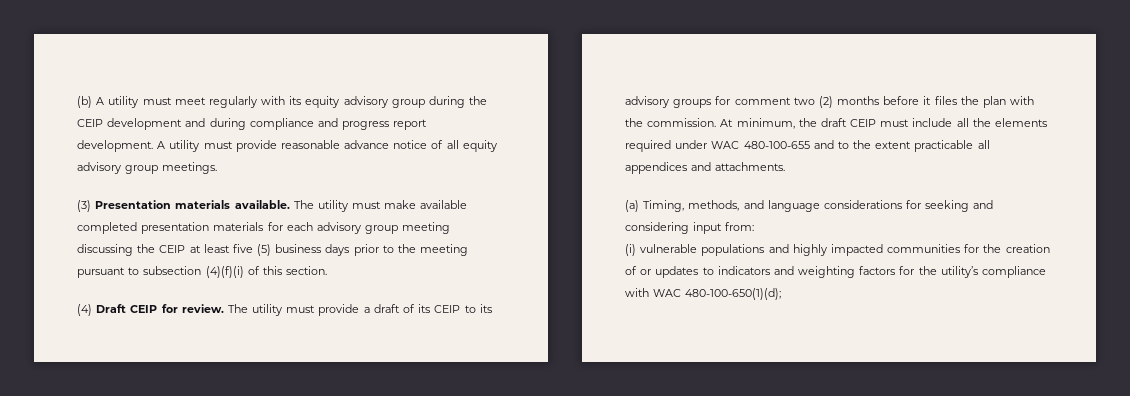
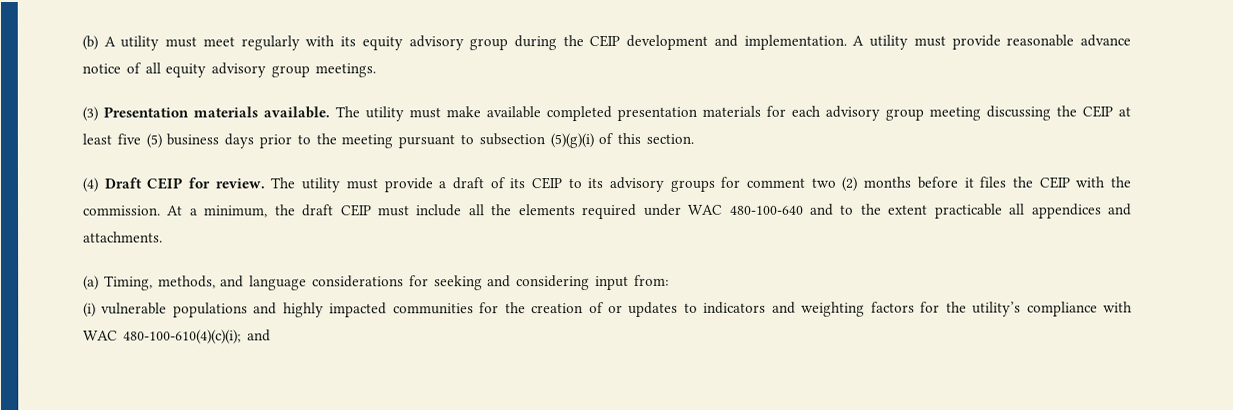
[209,118,428,130] [77,140,153,152] during compliance and progress report development. -> [743,34,847,50] implementation.
[205,266,244,278] (4)(f)(i) -> [549,133,594,149] (5)(g)(i)
[983,96,1007,108] plan -> [1038,176,1070,189] CEIP
(734, 123) none -> [189,208,198,216] a
[743,141,810,149] 480-100-655 -> [729,205,804,215] 480-100-640
[685,288,782,300] 480-100-650(1)(d); -> [122,329,271,345] 480-100-610(4)(c)(i); and

